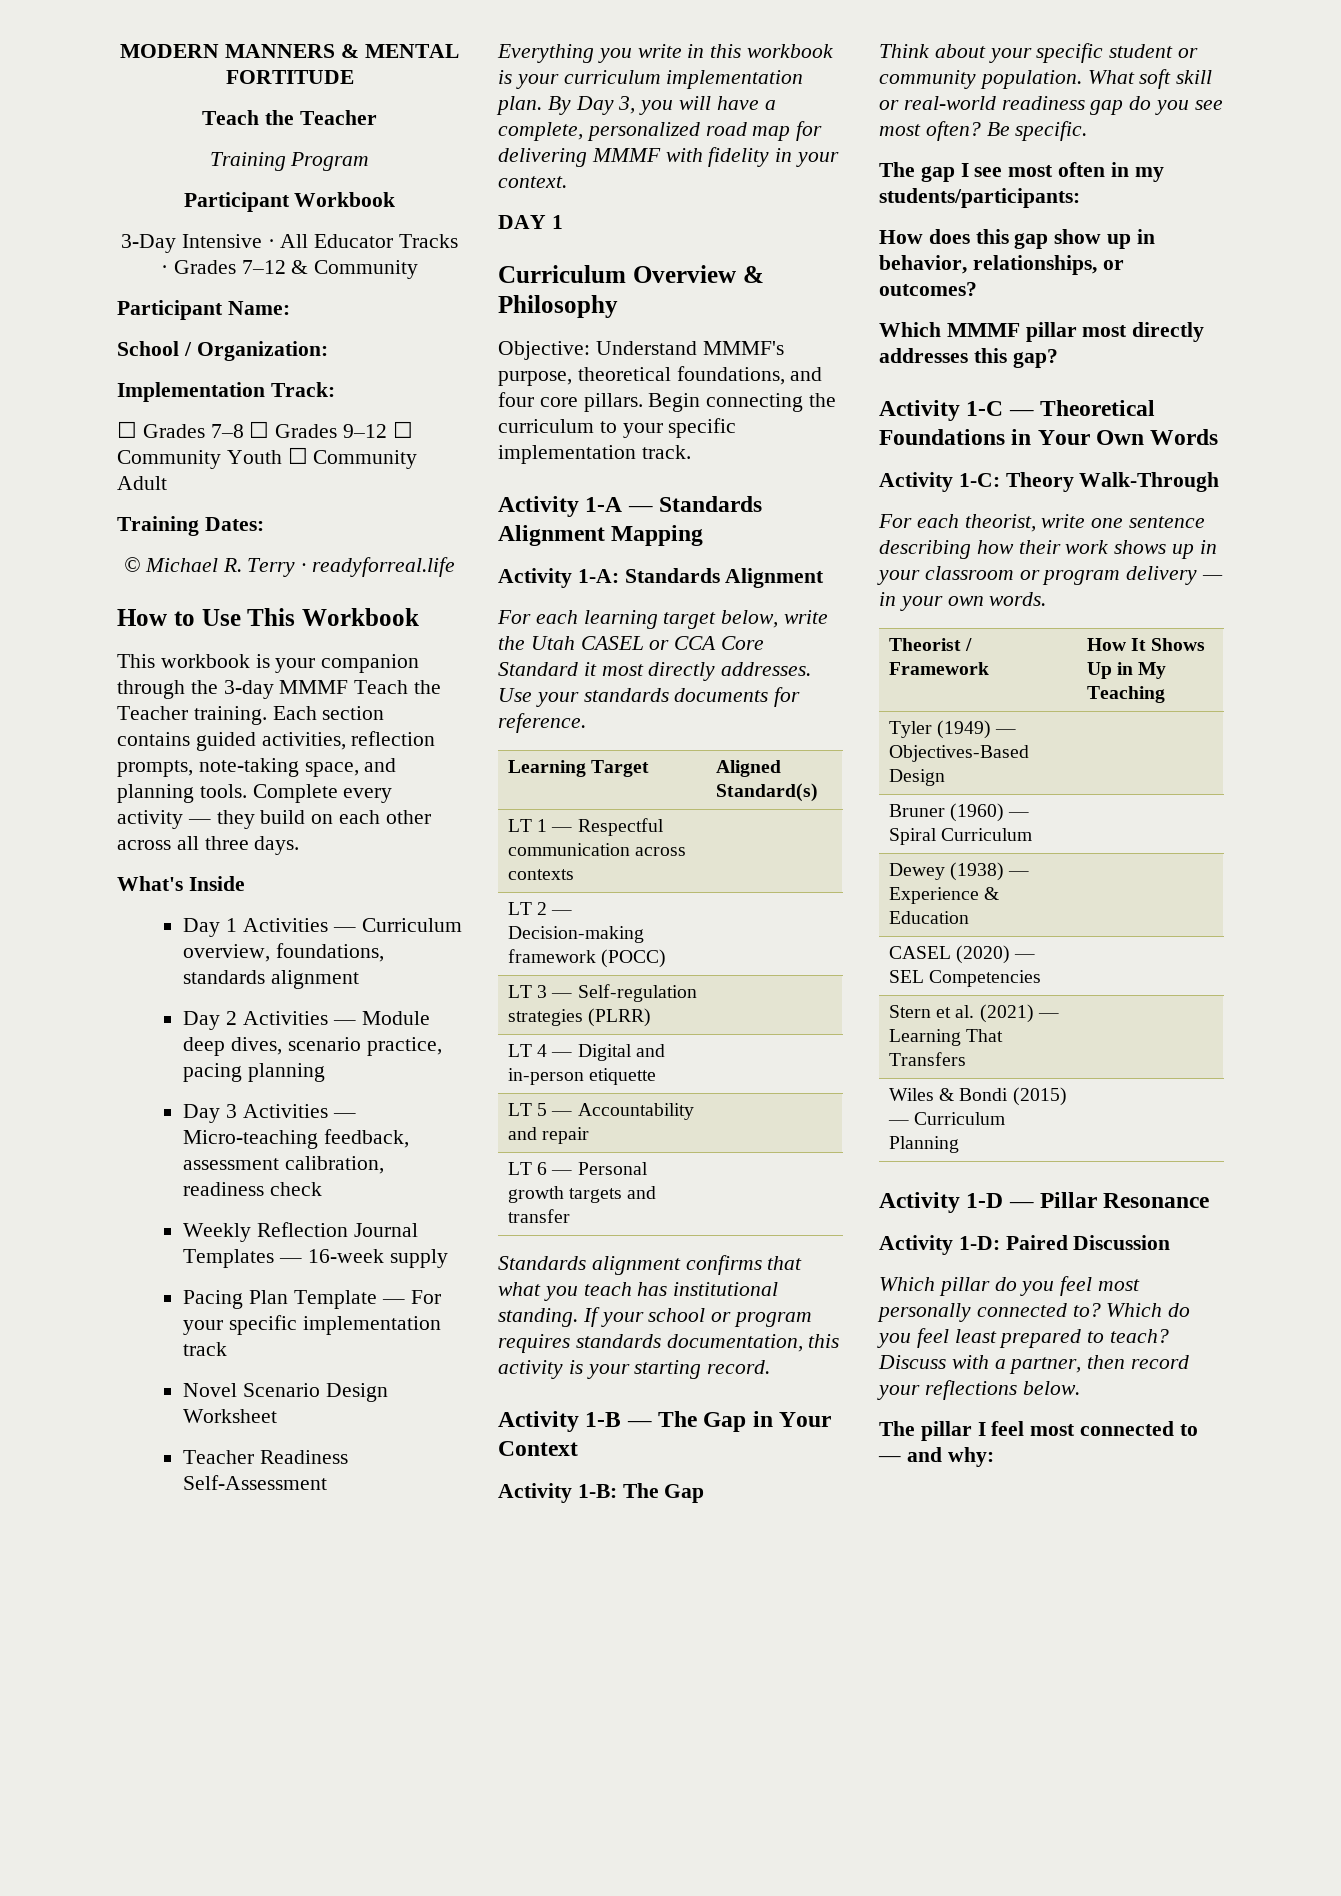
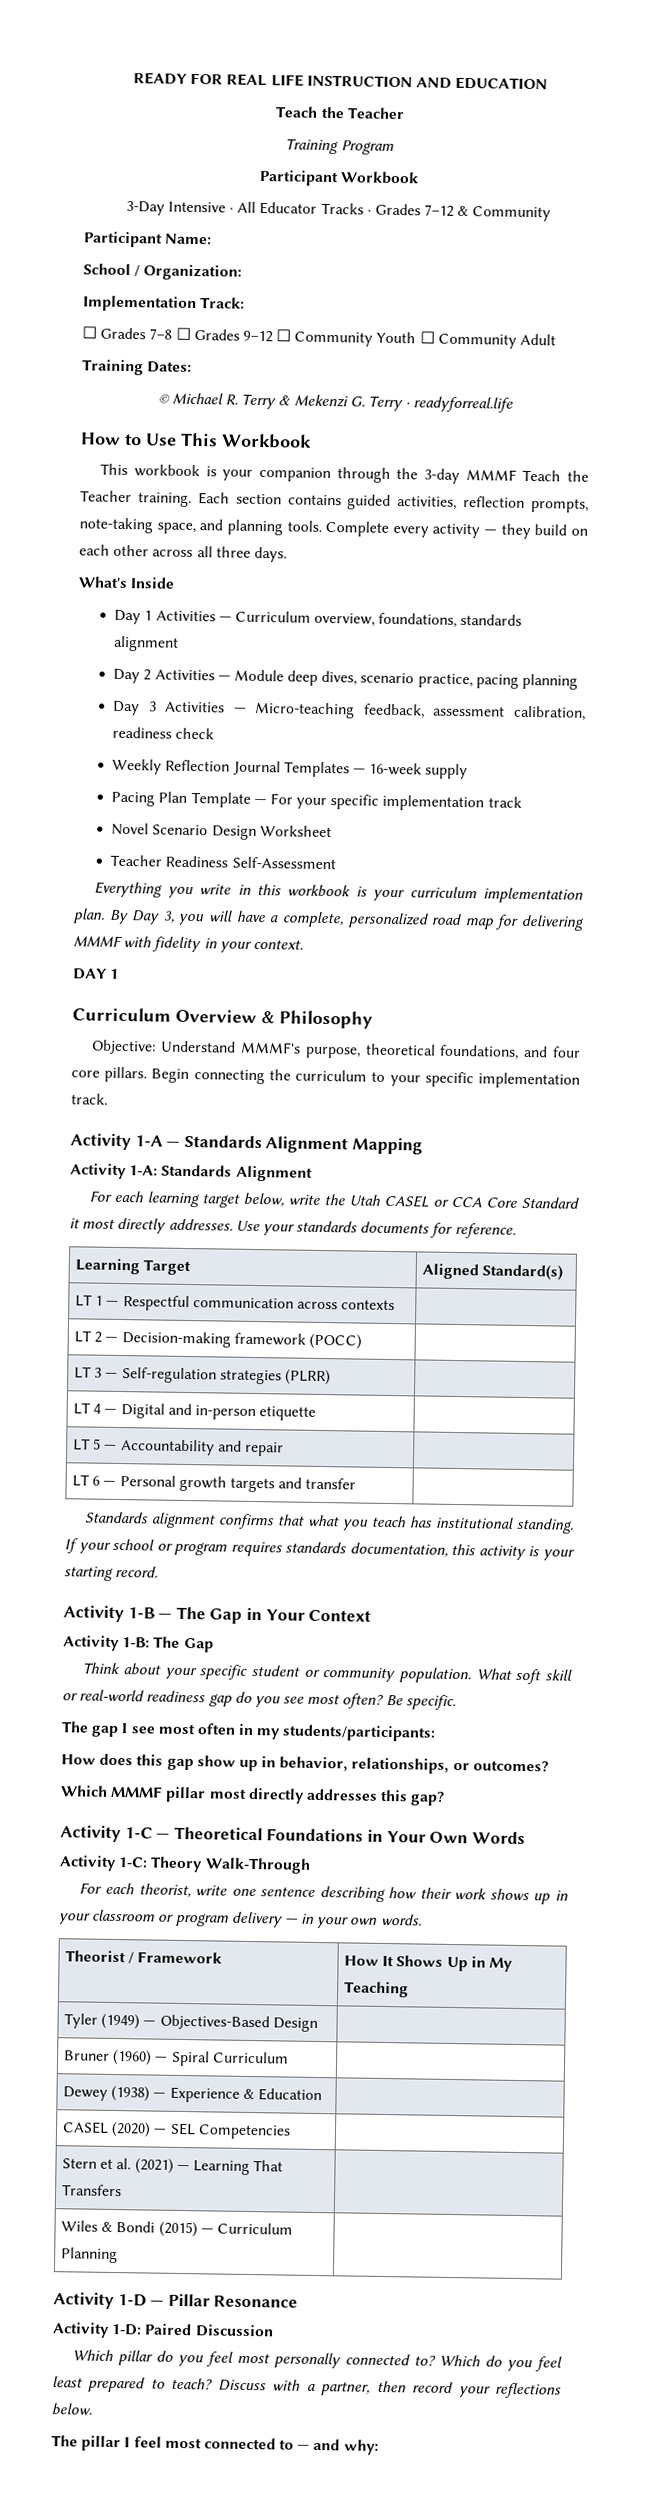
[120,44,459,58] [225,70,354,84] MODERN MANNERS & MENTAL FORTITUDE -> [132,72,549,91] READY FOR REAL LIFE INSTRUCTION AND EDUCATION
(296, 567) none -> [278,394,403,412] & Mekenzi G. Terry

